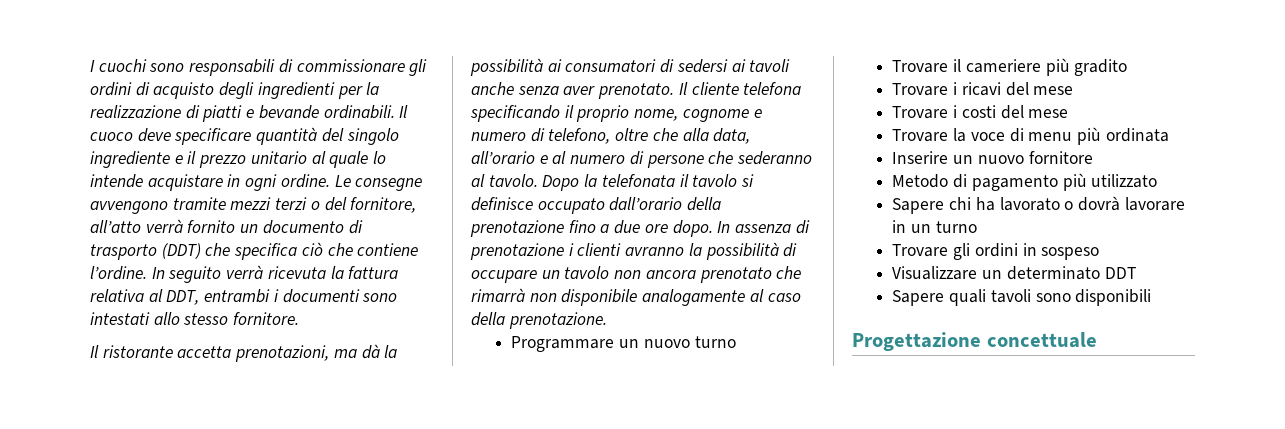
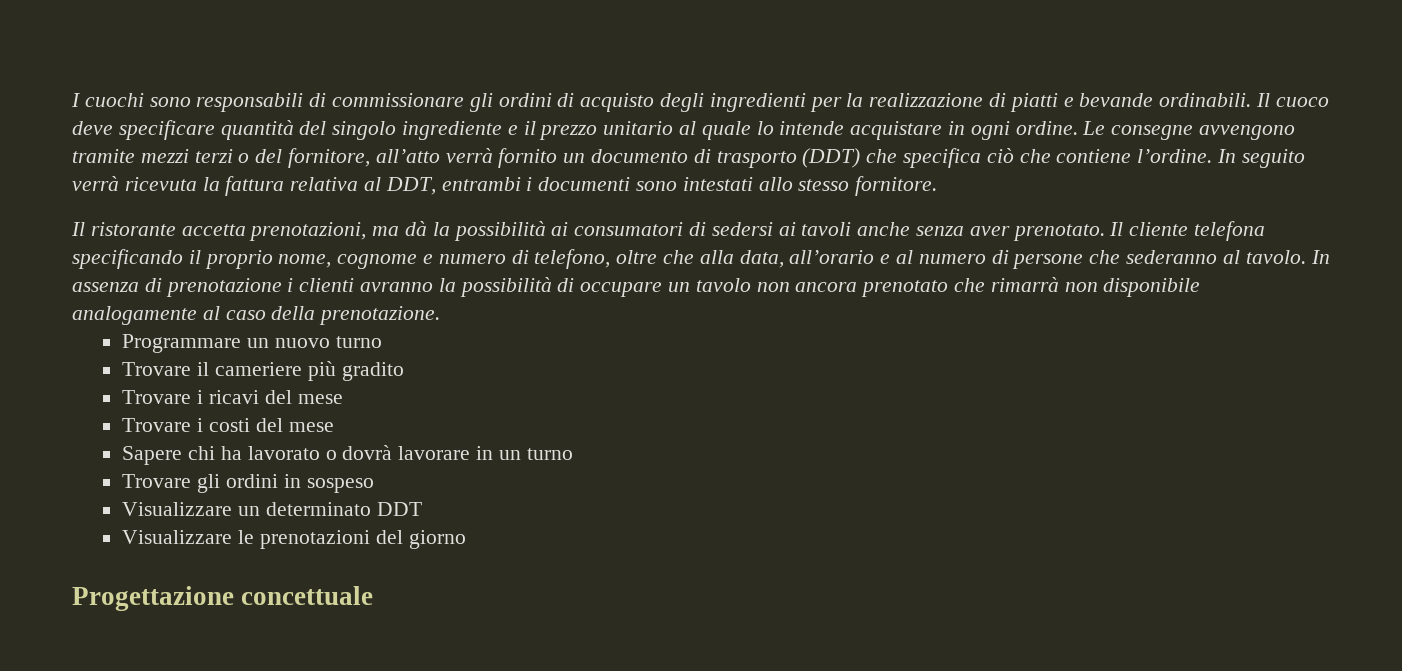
[542,174,755,191] [471,197,722,214] [470,220,713,237] Dopo la telefonata il tavolo si definisce occupato dall’orario della prenotazione fino a due ore dopo. -> (1306, 257) none
[892,127,1169,145] [892,151,1093,164] [892,173,1158,191] // Trovare la voce di menu più ordinata // Inserire un nuovo fornitore // Metodo di pagamento più utilizzato -> (334, 427) none
[892,289,1152,306] Sapere quali tavoli sono disponibili -> [122,530,466,549] Visualizzare le prenotazioni del giorno

